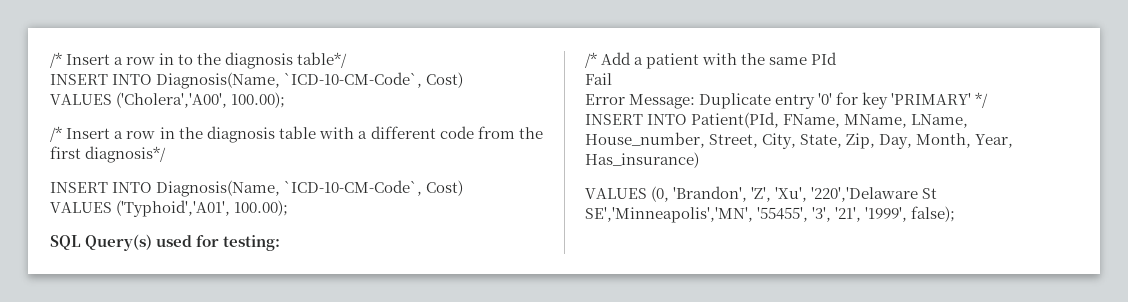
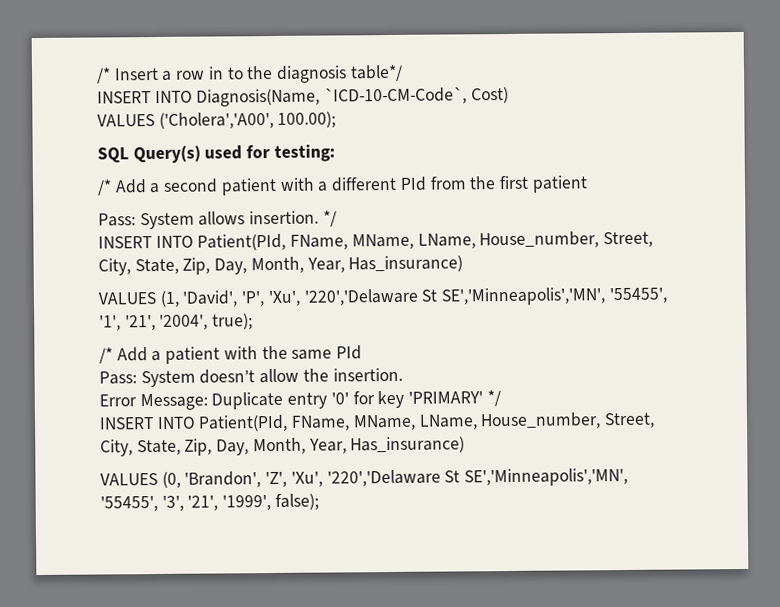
[50,126,543,143] [50,146,167,163] [50,180,464,197] [50,200,289,217] // /* Insert a row in the diagnosis table with a different code from the first diagnosis*/ // INSERT INTO Diagnosis(Name, `ICD-10-CM-Code`, Cost) // VALUES ('Typhoid','A01', 100.00); -> (337, 119) none
(281, 243) none -> [97,175,588,196] [98,210,337,230] [98,231,654,251] [98,255,464,276] [98,287,668,307] [99,313,254,331] // /* Add a second patient with a different PId from the first patient // Pass: System allows insertion. */ // INSERT INTO Patient(PId, FName, MName, LName, House_number, Street, City, State, Zip, Day, Month, Year, Has_insurance) // VALUES (1, 'David', 'P', 'Xu', '220','Delaware St SE','Minneapolis','MN', '55455', '1', '21', '2004', true);
[585,73,612,85] Fail -> [99,367,403,388] Pass: System doesn’t allow the insertion.

